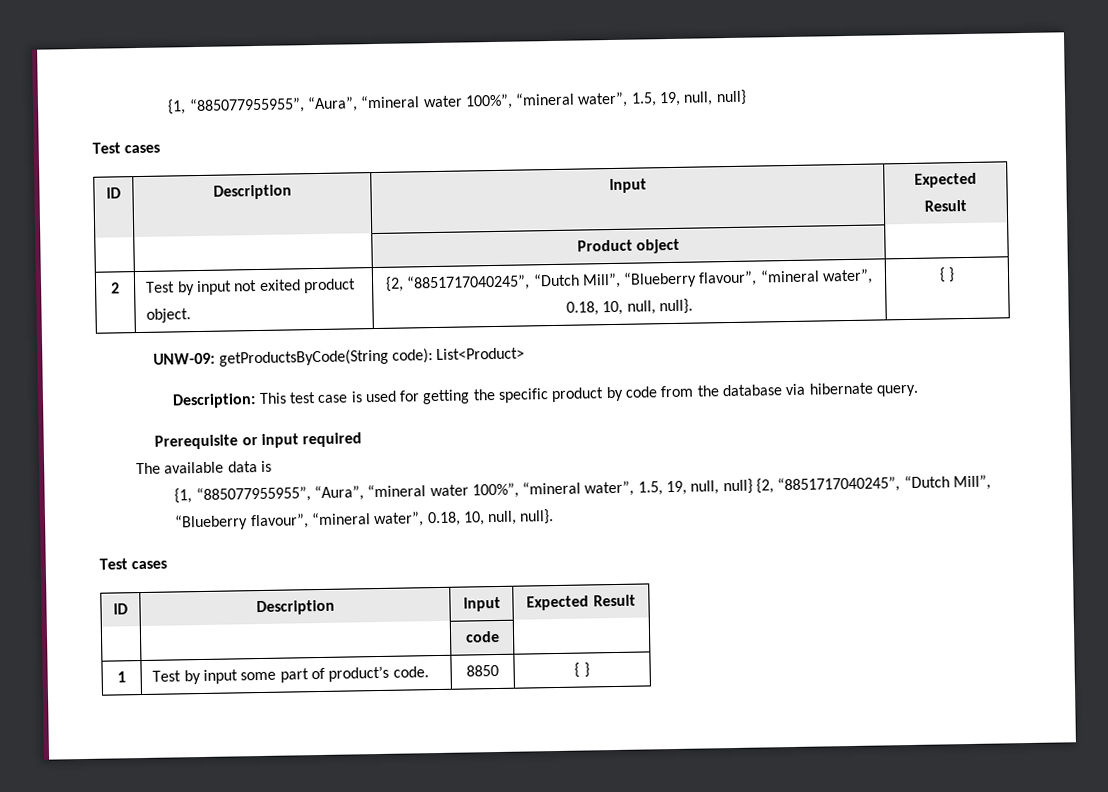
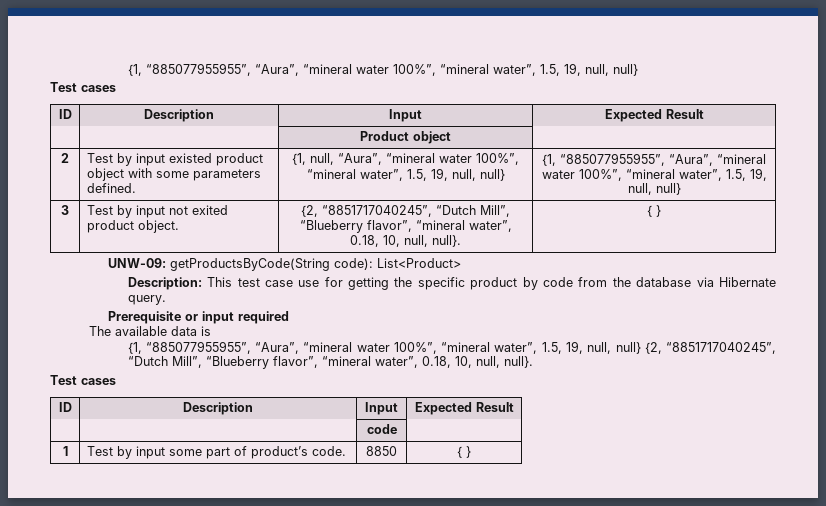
(120, 288) none -> [86,153,263,166] [86,168,261,181] [86,183,136,193] [292,153,519,165] [306,168,505,181] [542,153,766,166] [541,168,767,181] [627,183,681,195] [61,205,69,215] | Test by input existed product object with some parameters defined. | {1, null, “Aura”, “mineral water 100%”, “mineral water”, 1.5, 19, null, null} | {1, “885077955955”, “Aura”, “mineral water 100%”, “mineral water”, 1.5, 19, null, null} // 3
[698,270,758,287] flavour”, -> [366,220,412,232] flavor”,
[350,390,397,403] is used -> [298,280,320,287] use
[808,382,874,395] hibernate -> [718,277,776,287] Hibernate
[249,513,309,530] flavour”, -> [272,356,318,368] flavor”,

